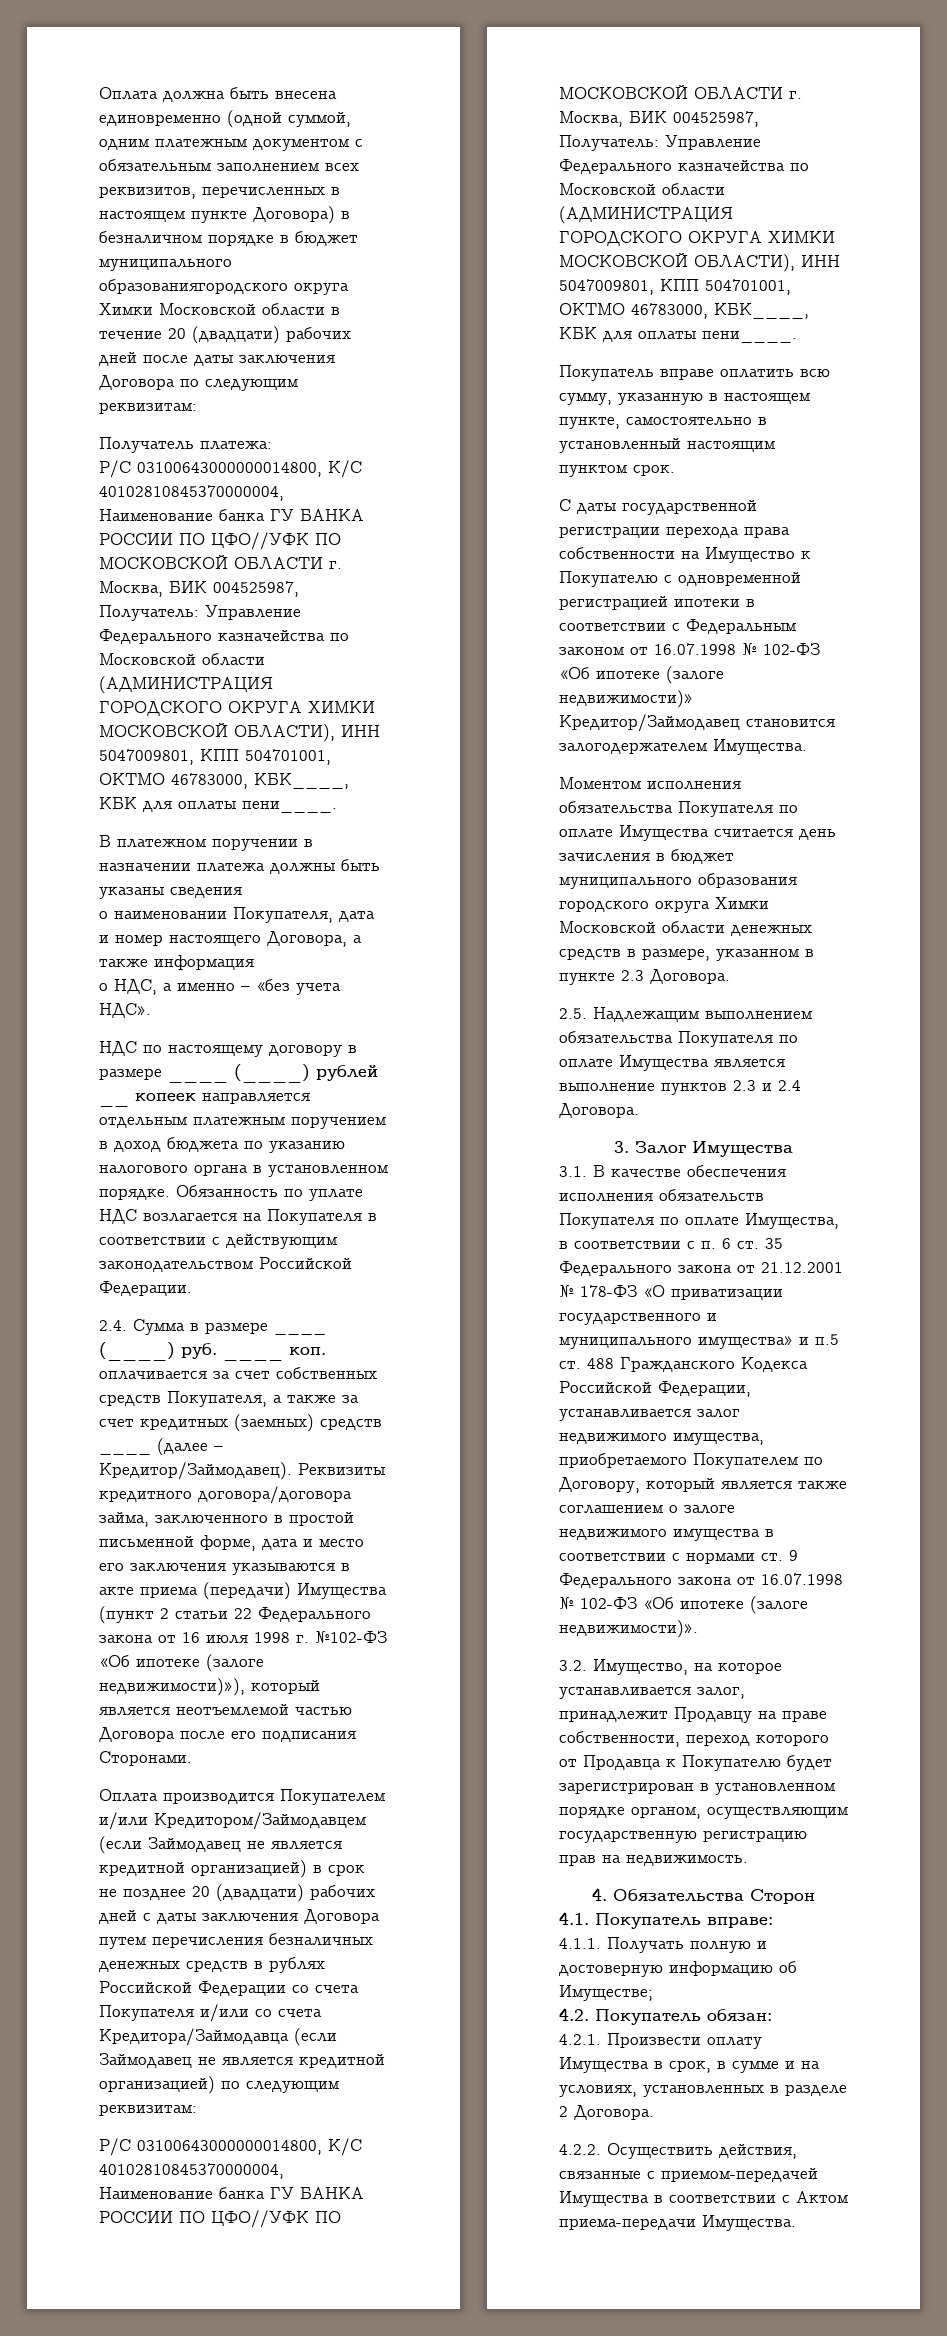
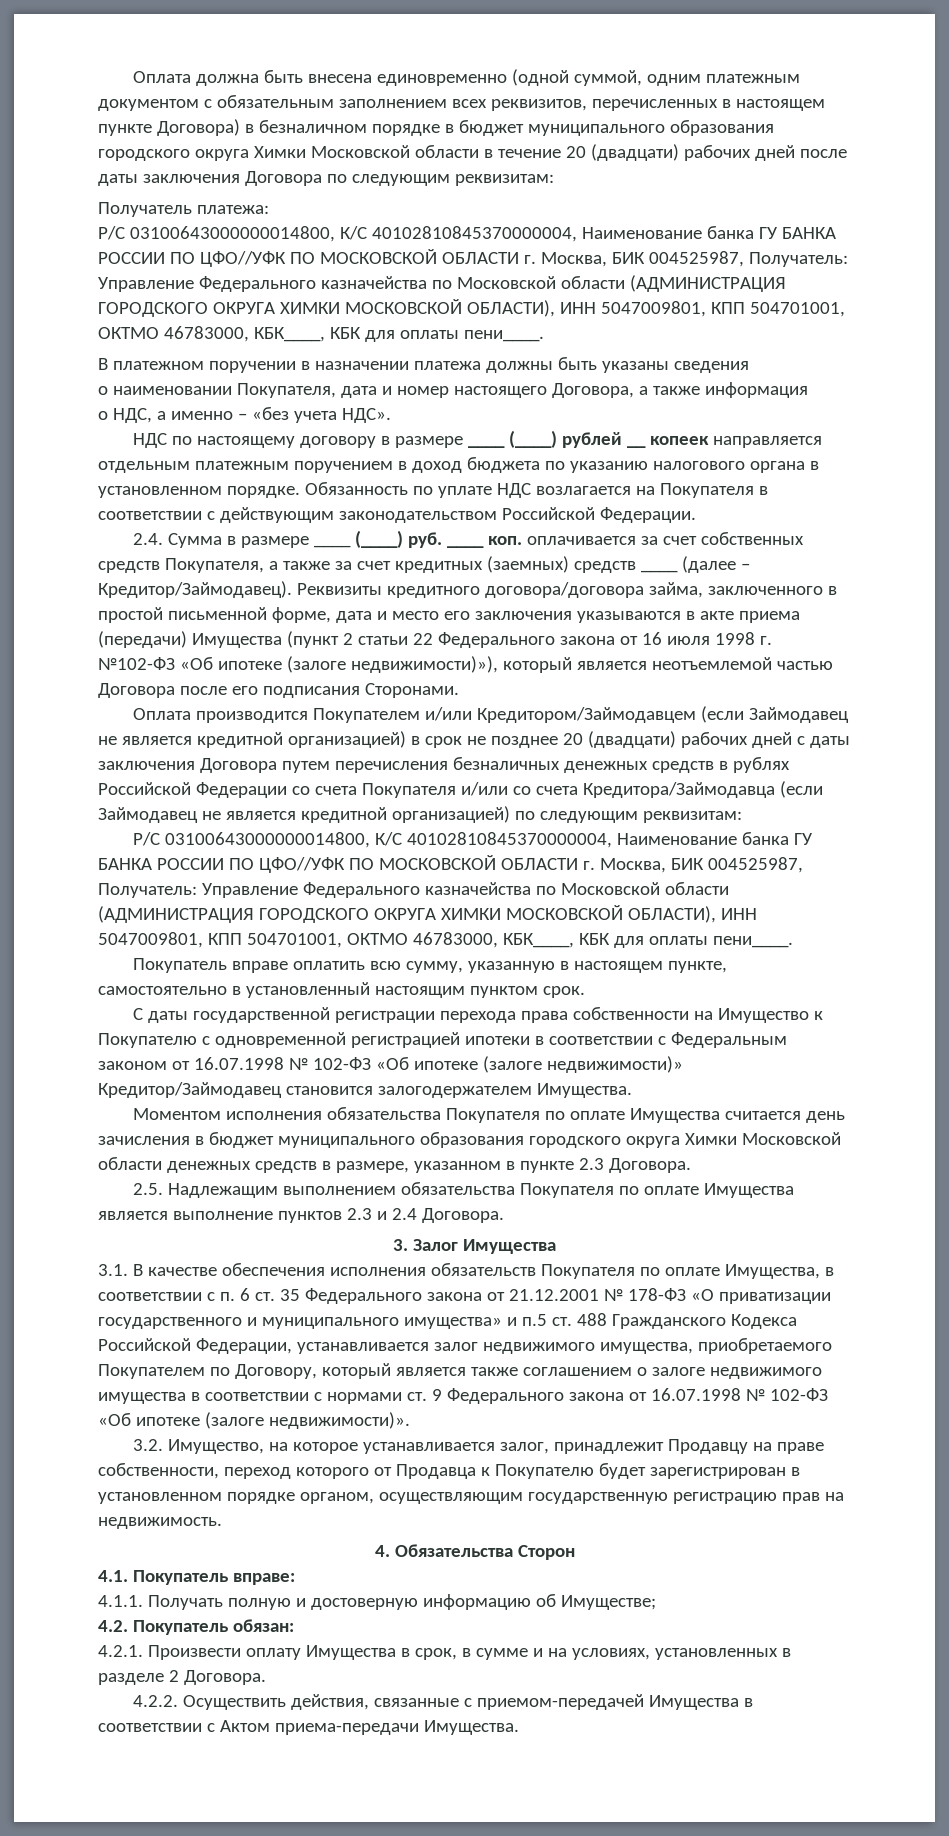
[99,279,288,294] образованиягородского -> [669,120,774,136] [98,149,190,161] образования городского

